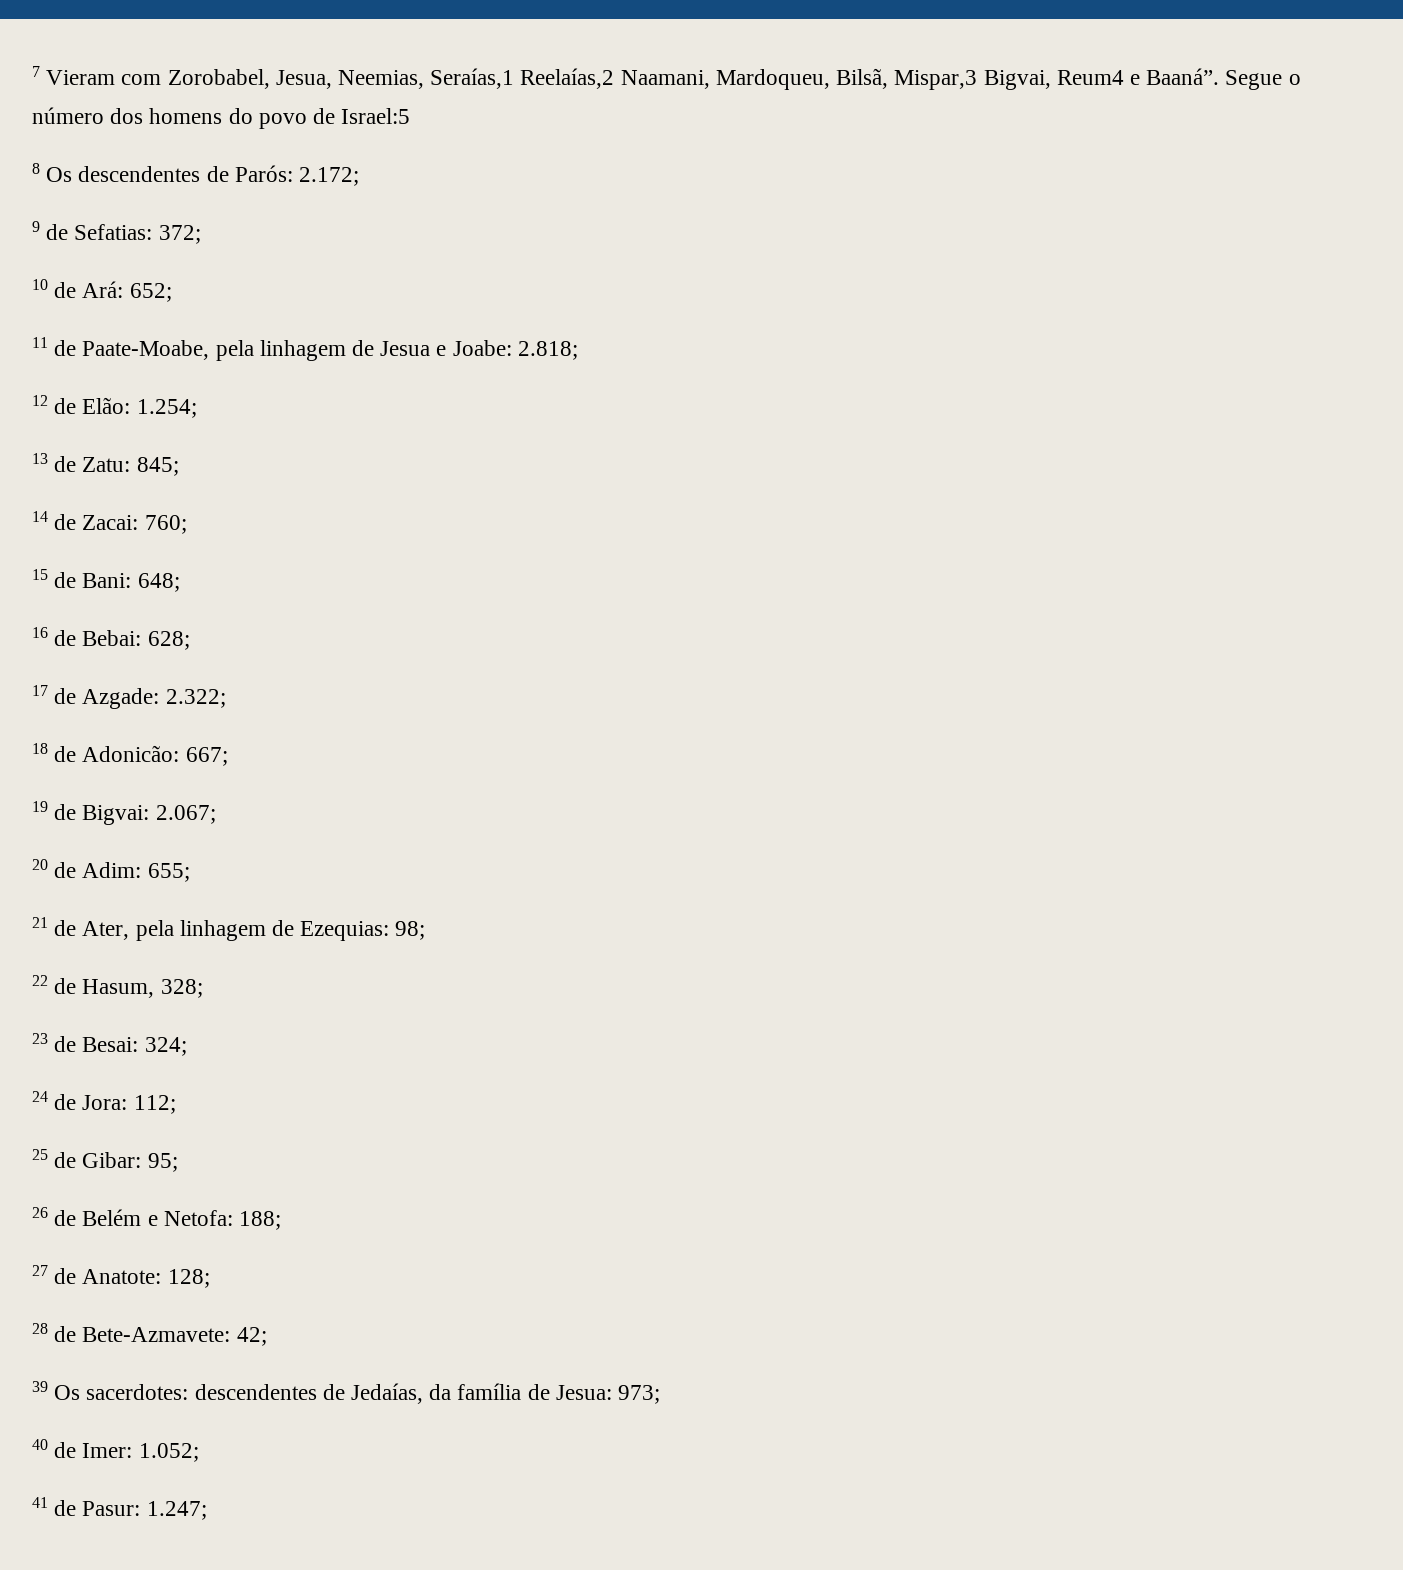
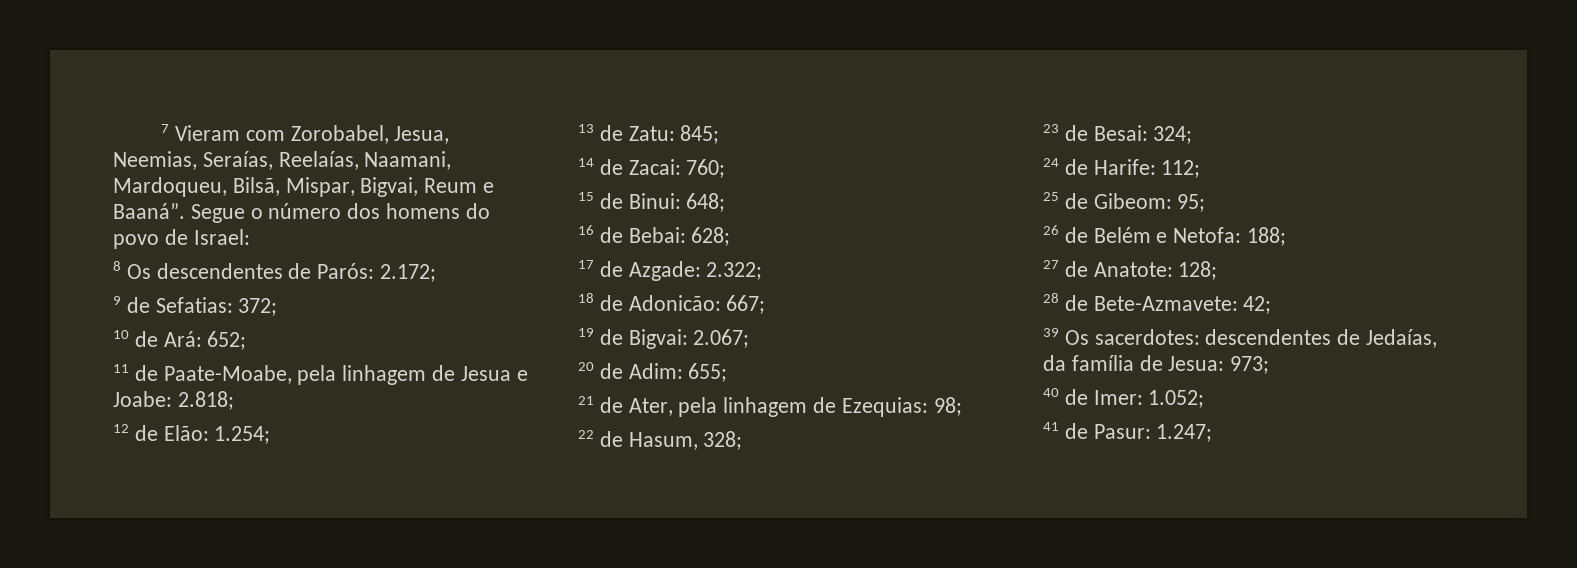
[430,68,615,89] Seraías,1 Reelaías,2 -> [202,151,359,170] Seraías, Reelaías,
[894,70,1124,90] Mispar,3 Bigvai, Reum4 -> [285,177,478,197] Mispar, Bigvai, Reum
[341,108,411,124] Israel:5 -> [193,229,250,245] Israel:
[82,573,132,588] Bani: -> [628,193,681,209] Binui:
[82,1095,128,1110] Jora: -> [1093,159,1156,175] Harife:
[82,1152,142,1168] Gibar: -> [1093,193,1172,209] Gibeom:

